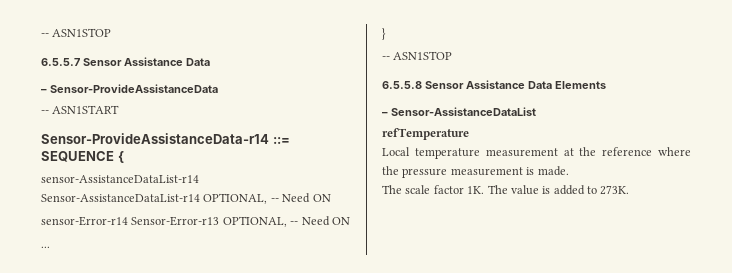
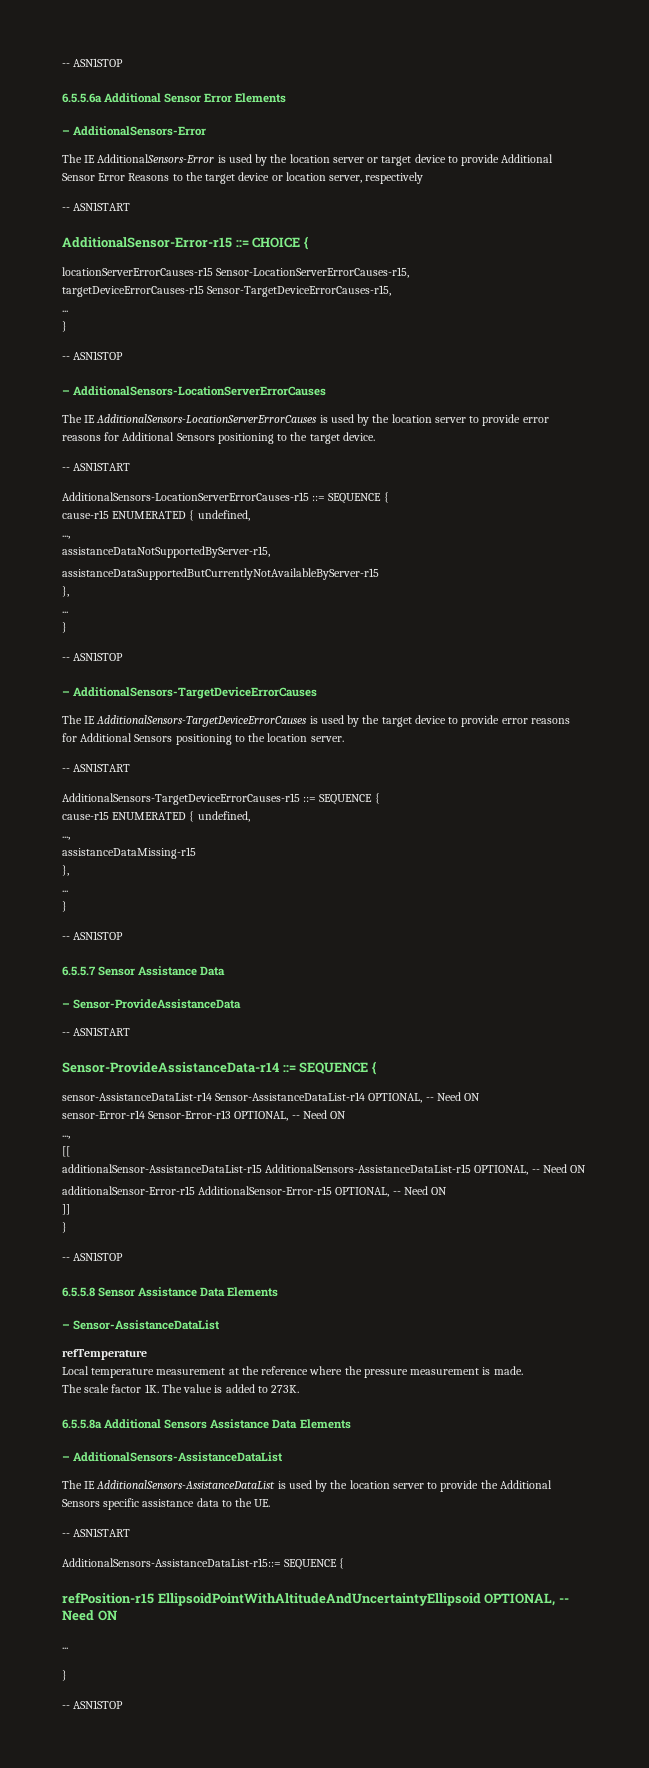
[41,28,112,37] -- ASN1STOP -> [62,58,124,67] [62,93,287,103] [62,126,207,136] [62,154,554,166] [62,172,424,184] [62,202,131,211] [62,236,309,250] [62,267,410,278] [62,285,392,297] [62,310,68,312] [62,321,67,332] [62,351,124,360] [62,386,327,396] [62,414,549,426] [62,432,375,444] [62,462,131,471] [62,492,389,504] [62,510,250,521] [62,535,70,539] [62,546,270,558] [62,568,379,580] [62,586,69,597] [62,611,68,613] [62,622,67,633] [62,652,124,661] [62,687,318,699] [62,715,570,727] [62,733,344,745] [62,763,131,772] [62,793,380,805] [62,811,250,822] [62,836,70,840] [62,847,196,859] [62,865,69,876] [62,890,68,892] [62,901,67,912] [62,931,124,940] -- ASN1STOP // 6.5.5.6a Additional Sensor Error Elements // – AdditionalSensors-Error // The IE AdditionalSensors-Error is used by the location server or target device to provide Additional Sensor Error Reasons to the target device or location server, respectively // -- ASN1START // AdditionalSensor-Error-r15 ::= CHOICE { // locationServerErrorCauses-r15 Sensor-LocationServerErrorCauses-r15, // targetDeviceErrorCauses-r15 Sensor-TargetDeviceErrorCauses-r15, // ... // } // -- ASN1STOP // – AdditionalSensors-LocationServerErrorCauses // The IE AdditionalSensors-LocationServerErrorCauses is used by the location server to provide error reasons for Additional Sensors positioning to the target device. // -- ASN1START // AdditionalSensors-LocationServerErrorCauses-r15 ::= SEQUENCE { // cause-r15 ENUMERATED { undefined, // ..., // assistanceDataNotSupportedByServer-r15, // assistanceDataSupportedButCurrentlyNotAvailableByServer-r15 // }, // ... // } // -- ASN1STOP // – AdditionalSensors-TargetDeviceErrorCauses // The IE AdditionalSensors-TargetDeviceErrorCauses is used by the target device to provide error reasons for Additional Sensors positioning to the location server. // -- ASN1START // AdditionalSensors-TargetDeviceErrorCauses-r15 ::= SEQUENCE { // cause-r15 ENUMERATED { undefined, // ..., // assistanceDataMissing-r15 // }, // ... // } // -- ASN1STOP
[41,246,50,248] ... -> [62,1135,70,1139] [62,1146,70,1157] [62,1164,587,1175] [62,1186,448,1197] [62,1204,70,1215] ..., // [[ // additionalSensor-AssistanceDataList-r15 AdditionalSensors-AssistanceDataList-r15 OPTIONAL, -- Need ON // additionalSensor-Error-r15 AdditionalSensor-Error-r15 OPTIONAL, -- Need ON // ]]
(630, 190) none -> [62,1419,351,1429] [62,1452,284,1462] [62,1480,552,1492] [62,1498,271,1510] [62,1528,131,1537] [62,1558,345,1570] [62,1592,569,1606] [62,1610,117,1621] [62,1647,68,1649] [62,1670,67,1681] [62,1700,124,1709] // 6.5.5.8a Additional Sensors Assistance Data Elements // – AdditionalSensors-AssistanceDataList // The IE AdditionalSensors-AssistanceDataList is used by the location server to provide the Additional Sensors specific assistance data to the UE. // -- ASN1START // AdditionalSensors-AssistanceDataList-r15::= SEQUENCE { // refPosition-r15 EllipsoidPointWithAltitudeAndUncertaintyEllipsoid OPTIONAL, -- Need ON // ... // } // -- ASN1STOP

